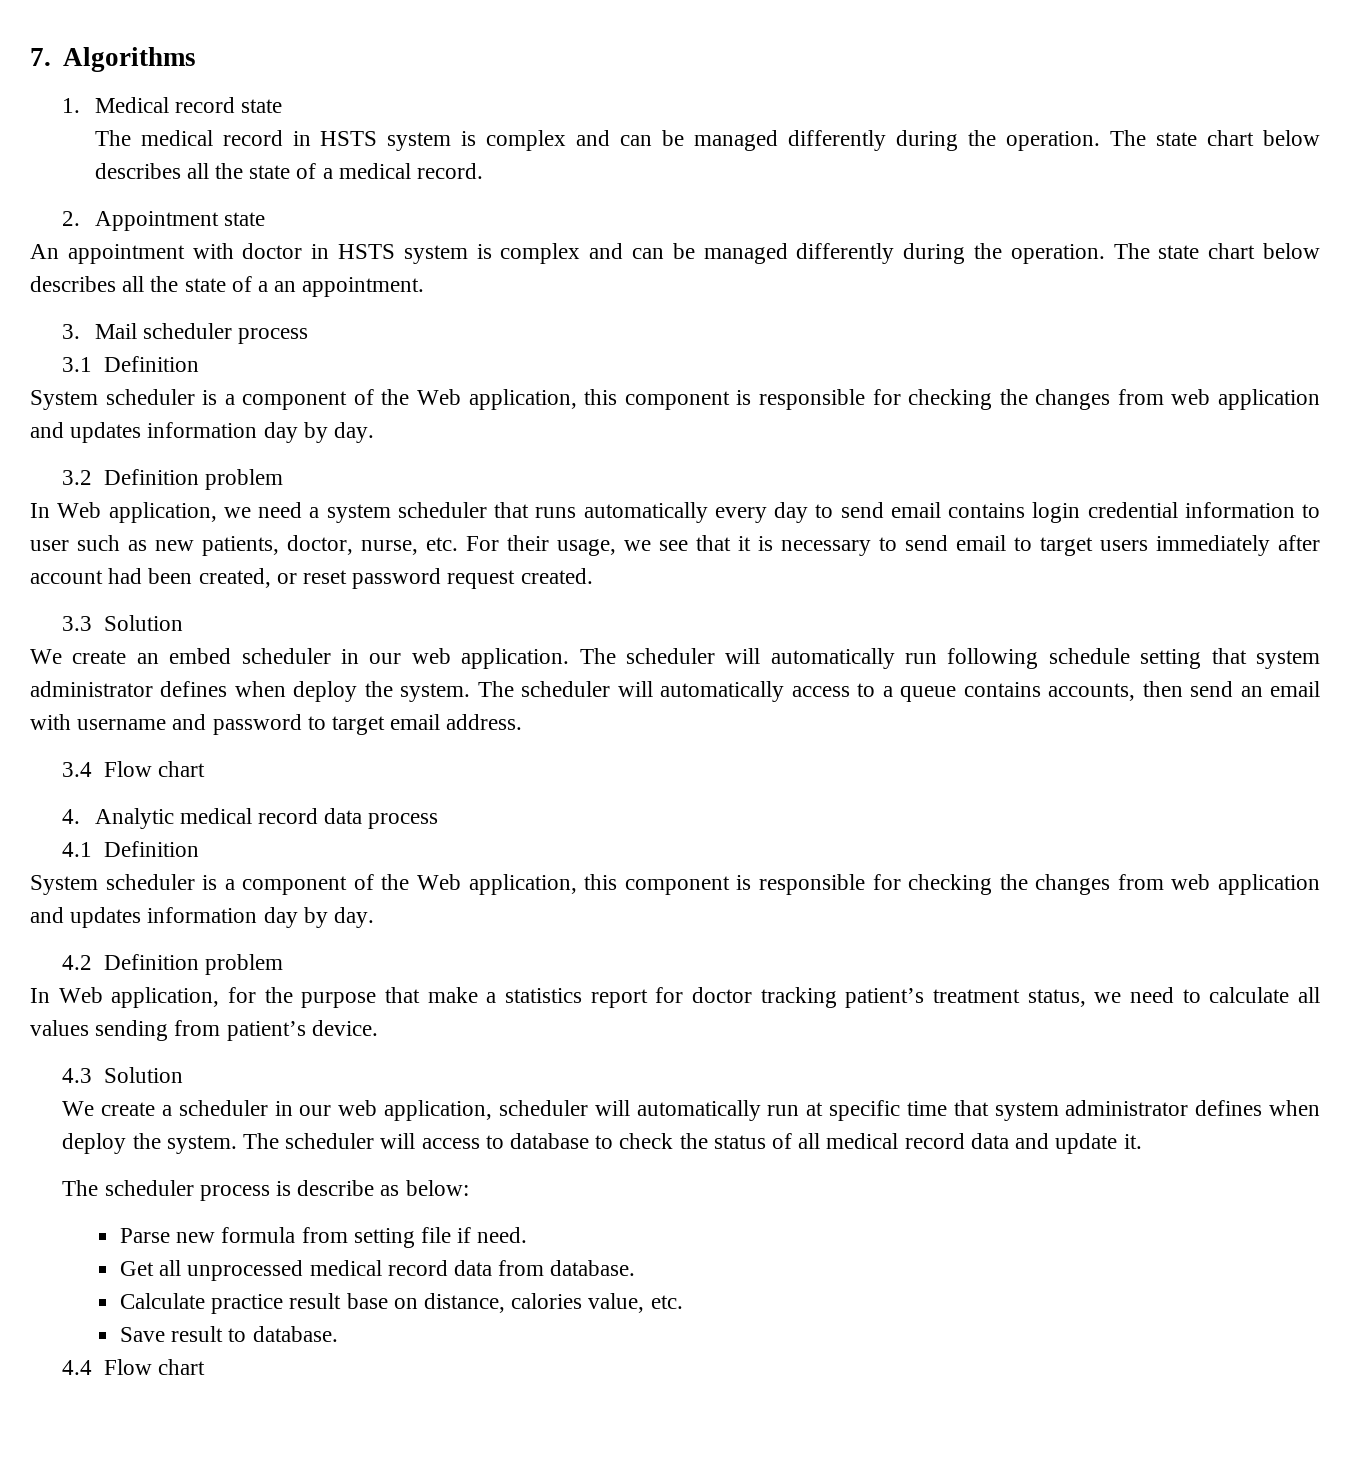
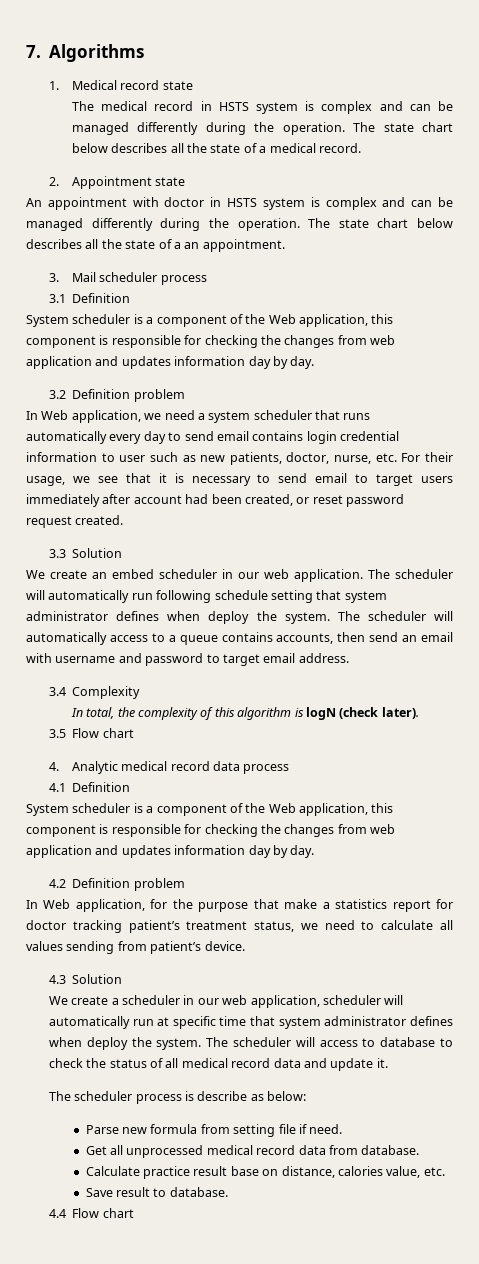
(93, 769) none -> [72,686,141,699] [70,707,419,720] [48,729,66,738] Complexity // In total, the complexity of this algorithm is logN (check later). // 3.5

